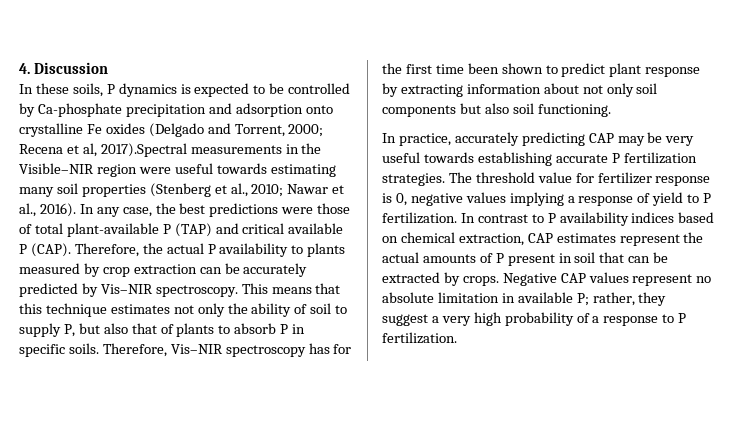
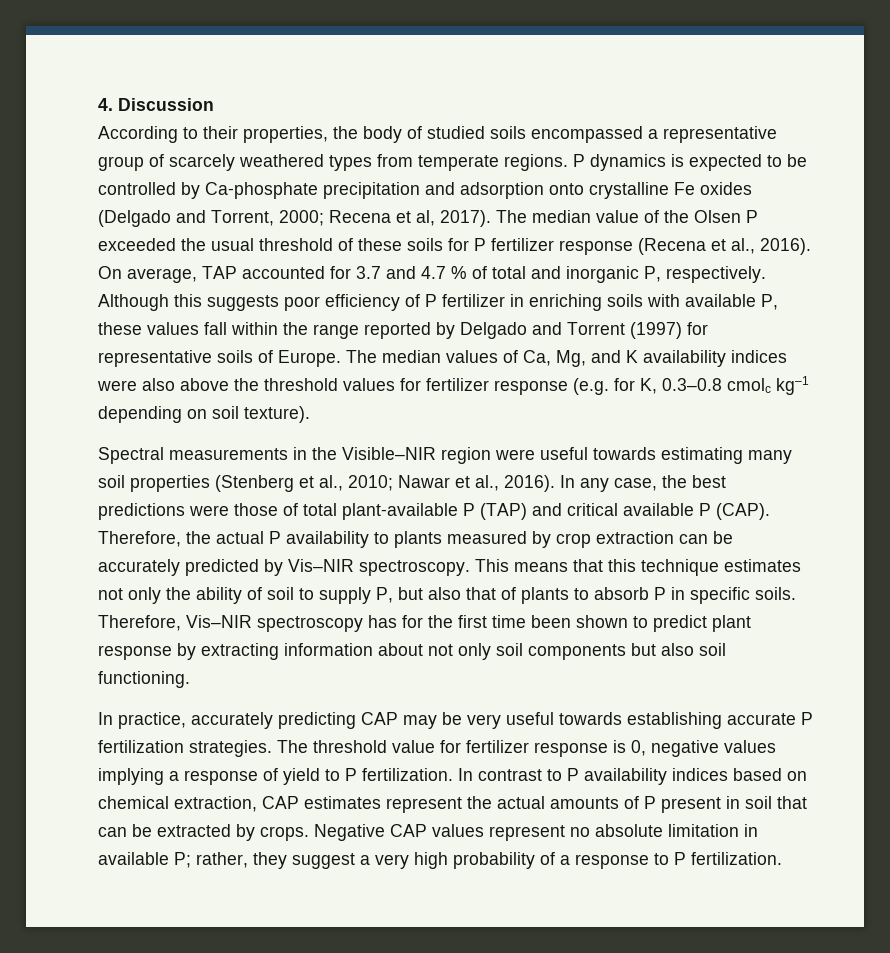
[19,83,103,97] In these soils, -> [98,126,777,143] [98,154,568,171] According to their properties, the body of studied soils encompassed a representative group of scarcely weathered types from temperate regions.
[100,143,187,157] 2017).Spectral -> [440,210,758,227] [98,238,811,255] [98,266,766,283] [98,294,778,311] [98,322,708,339] [98,350,787,367] [97,376,809,395] [98,406,310,423] [98,447,164,464] 2017). The median value of the Olsen P exceeded the usual threshold of these soils for P fertilizer response (Recena et al., 2016). On average, TAP accounted for 3.7 and 4.7 % of total and inorganic P, respectively. Although this suggests poor efficiency of P fertilizer in enriching soils with available P, these values fall within the range reported by Delgado and Torrent (1997) for representative soils of Europe. The median values of Ca, Mg, and K availability indices were also above the threshold values for fertilizer response (e.g. for K, 0.3–0.8 cmolc kg–1 depending on soil texture). // Spectral

